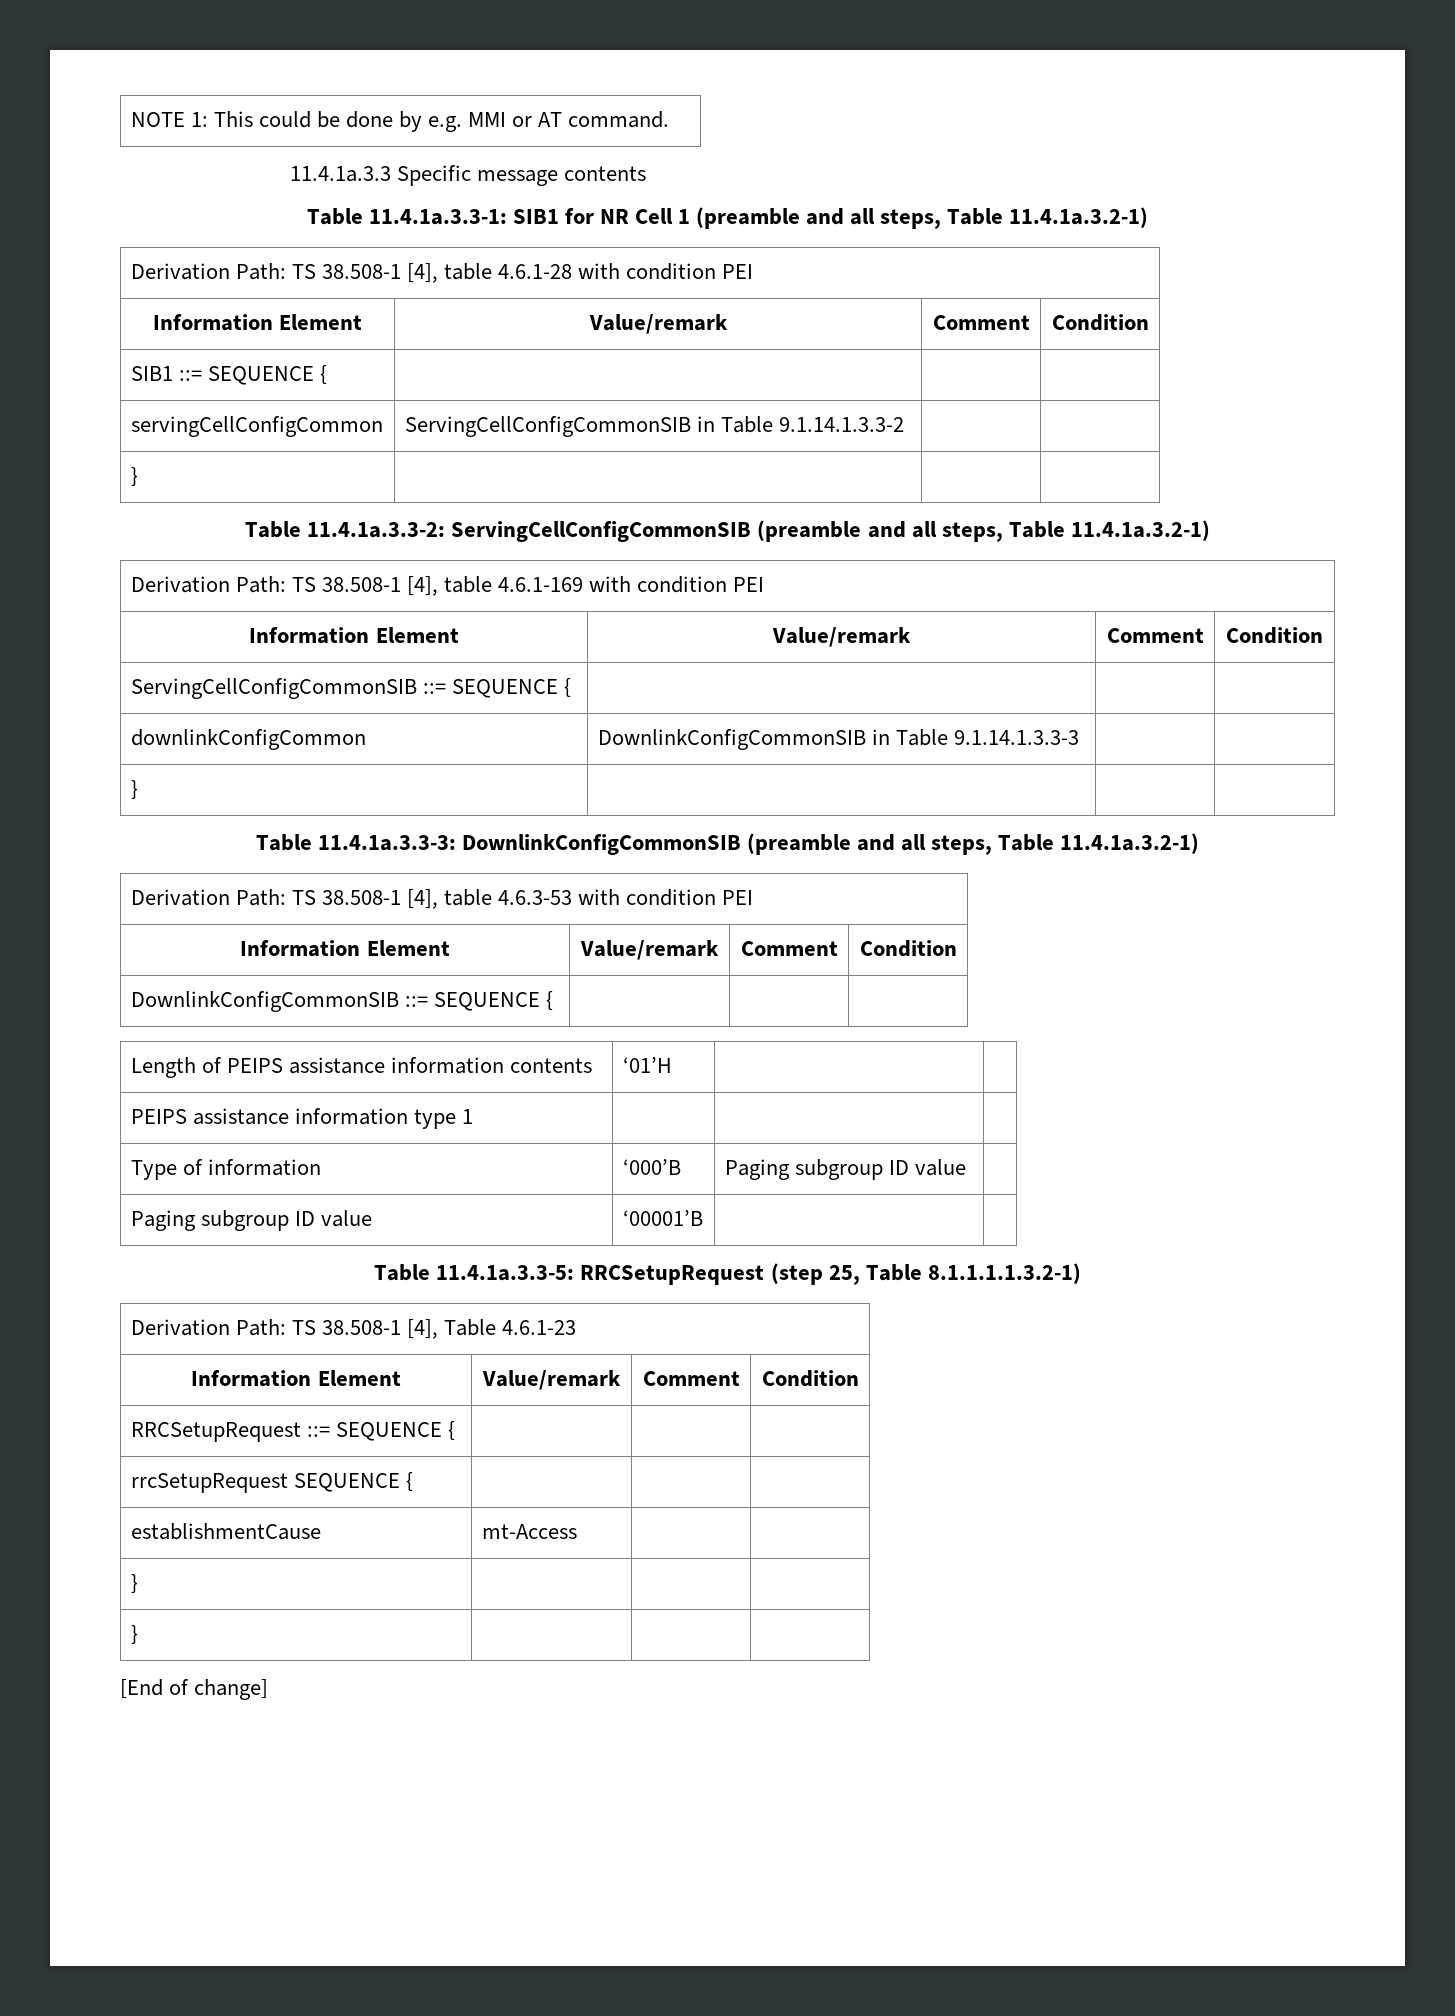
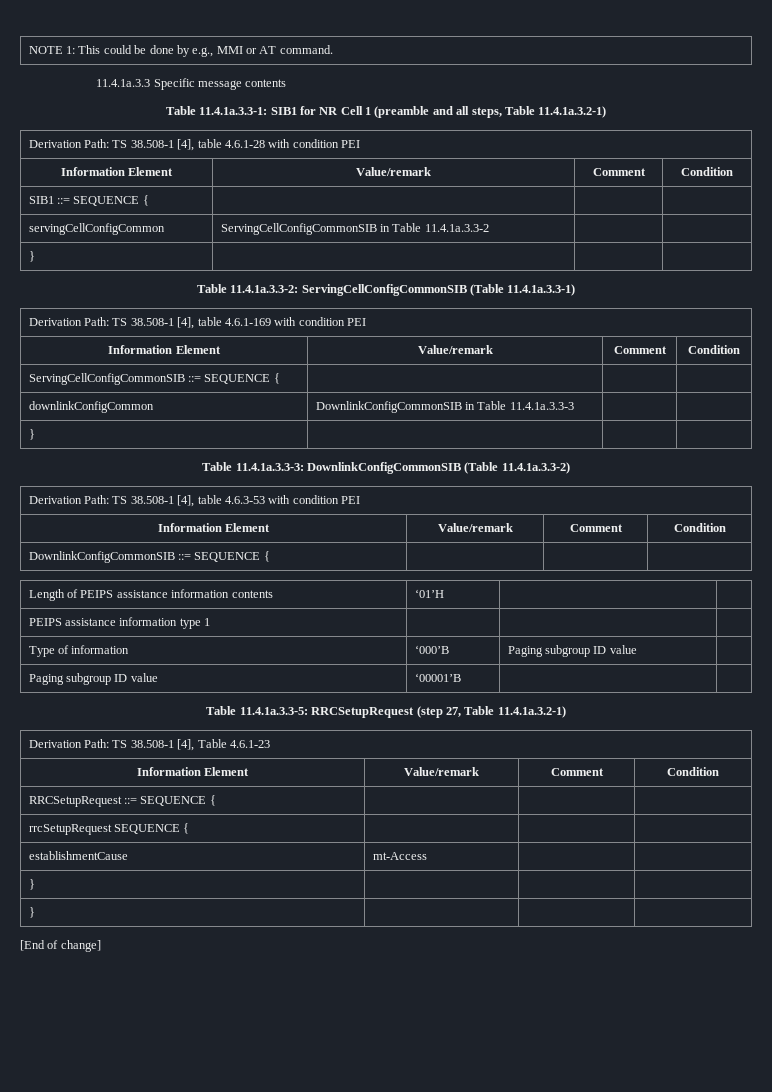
[428,116,463,132] e.g. -> [192,47,214,57] e.g.,
[778,417,904,432] 9.1.14.1.3.3-2 -> [424,224,489,232] 11.4.1a.3.3-2
[757,520,1210,542] (preamble and all steps, Table 11.4.1a.3.2-1) -> [469,284,576,296] (Table 11.4.1a.3.3-1)
[953,730,1079,745] 9.1.14.1.3.3-3 -> [509,402,574,410] 11.4.1a.3.3-3
[746,833,1200,855] (preamble and all steps, Table 11.4.1a.3.2-1) -> [464,462,570,474] (Table 11.4.1a.3.3-2)
[828,1263,1081,1285] 25, Table 8.1.1.1.1.3.2-1) -> [445,706,566,718] 27, Table 11.4.1a.3.2-1)

